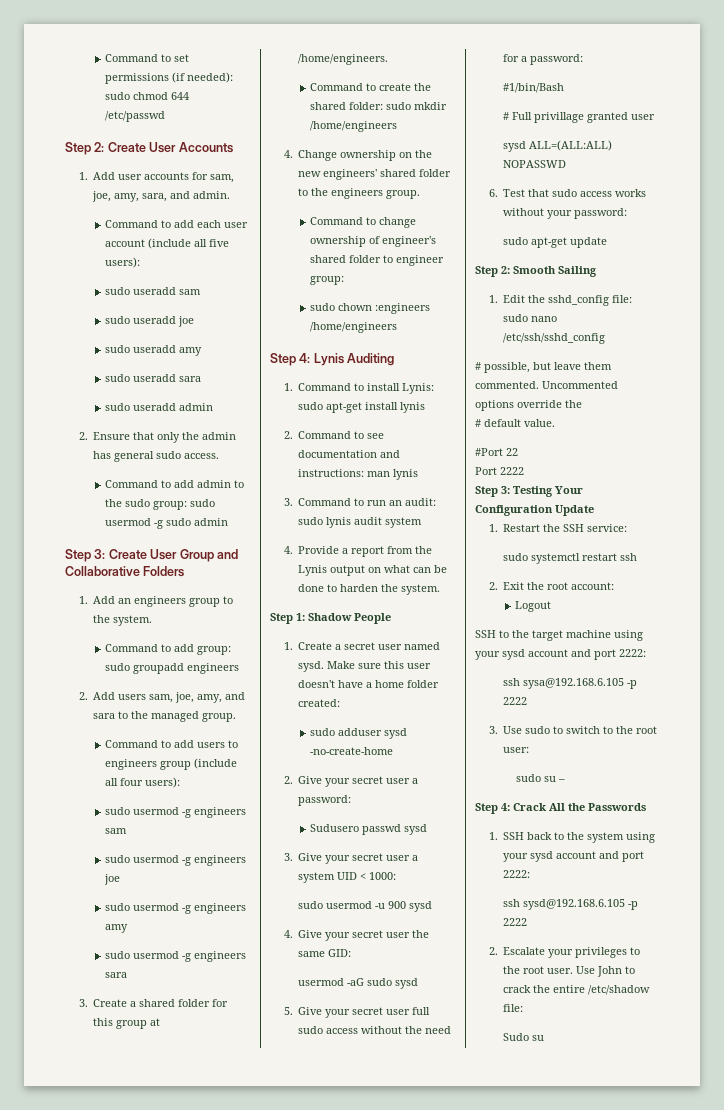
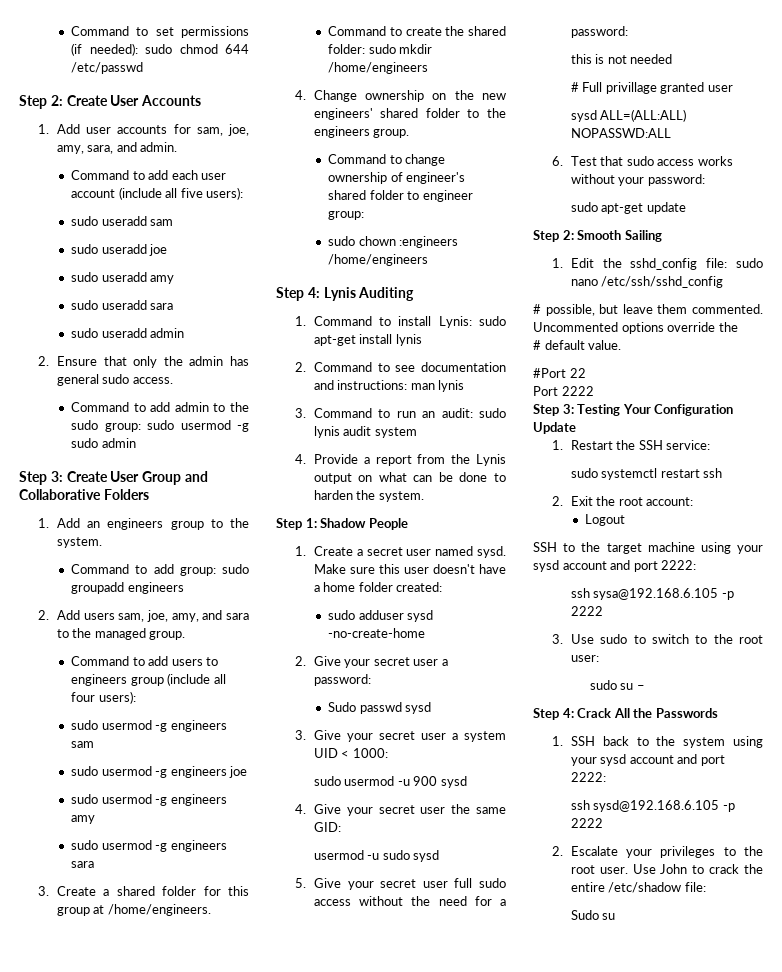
[309,824,359,832] Sudusero -> [328,702,357,712] Sudo
[346,978,364,986] -aG -> [367,853,380,860] -u
[502,83,564,93] #1/bin/Bash -> [570,54,673,64] this is not needed
[502,160,566,168] NOPASSWD -> [570,128,671,138] NOPASSWD:ALL

